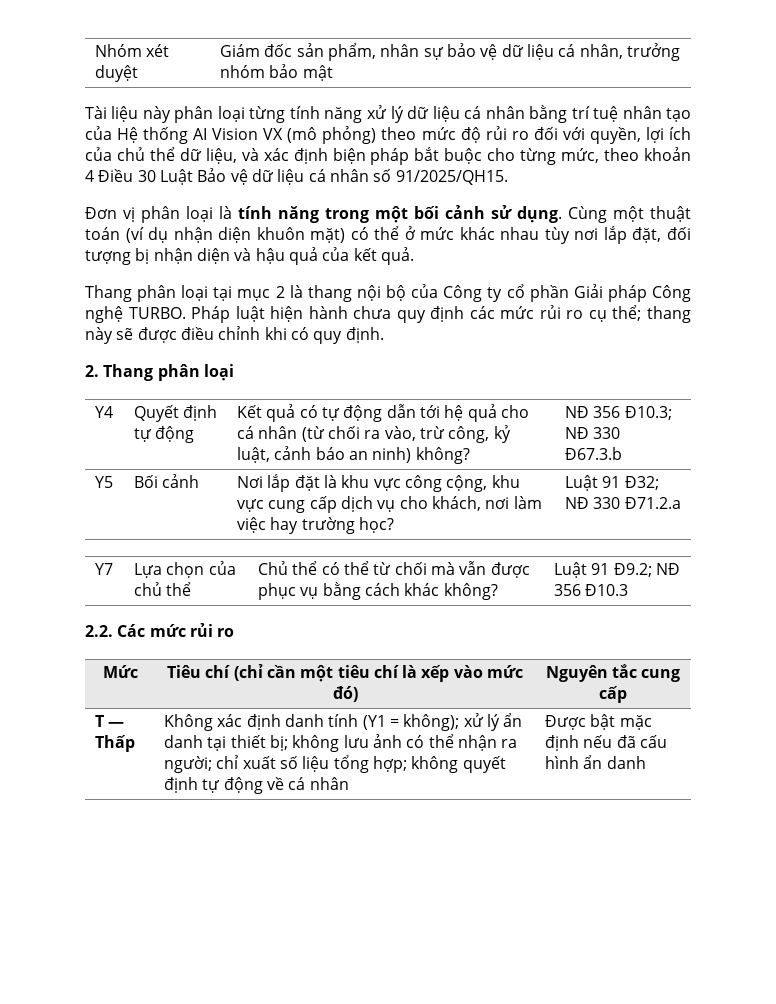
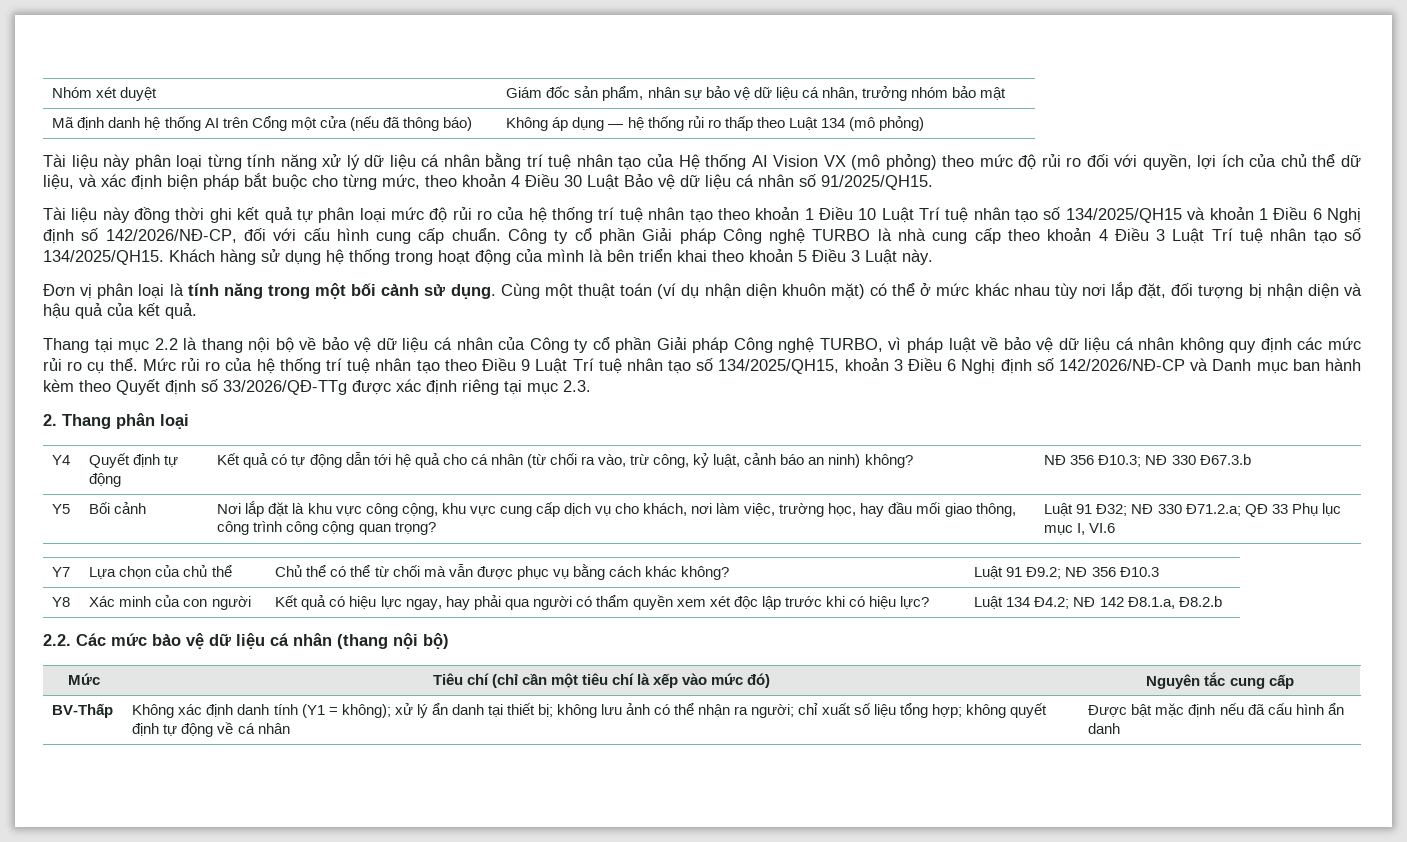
(333, 73) none -> [52,116,472,131] [506,116,924,131] // Mã định danh hệ thống AI trên Cổng một cửa (nếu đã thông báo) | Không áp dụng — hệ thống rủi ro thấp theo Luật 134 (mô phỏng)
(508, 177) none -> [43,207,1362,223] [43,228,1361,244] [43,249,933,265] // Tài liệu này đồng thời ghi kết quả tự phân loại mức độ rủi ro của hệ thống trí tuệ nhân tạo theo khoản 1 Điều 10 Luật Trí tuệ nhân tạo số 134/2025/QH15 và khoản 1 Điều 6 Nghị định số 142/2026/NĐ-CP, đối với cấu hình cung cấp chuẩn. Công ty cổ phần Giải pháp Công nghệ TURBO là nhà cung cấp theo khoản 4 Điều 3 Luật Trí tuệ nhân tạo số 134/2025/QH15. Khách hàng sử dụng hệ thống trong hoạt động của mình là bên triển khai theo khoản 5 Điều 3 Luật này.
[137,285,285,302] phân loại tại mục 2 -> [94,338,178,353] tại mục 2.2
(407, 293) none -> [299,337,493,353] về bảo vệ dữ liệu cá nhân
[128,306,392,323] TURBO. Pháp luật hiện hành chưa -> [819,337,1224,353] TURBO, vì pháp luật về bảo vệ dữ liệu cá nhân không
[612,305,692,323] [85,326,384,344] thể; thang này sẽ được điều chỉnh khi có quy định. -> [109,358,1361,374] [43,379,591,395] thể. Mức rủi ro của hệ thống trí tuệ nhân tạo theo Điều 9 Luật Trí tuệ nhân tạo số 134/2025/QH15, khoản 3 Điều 6 Nghị định số 142/2026/NĐ-CP và Danh mục ban hành kèm theo Quyết định số 33/2026/QĐ-TTg được xác định riêng tại mục 2.3.
[237,517,395,534] việc hay trường học? -> [744,502,1016,517] [217,521,436,535] việc, trường học, hay đầu mối giao thông, công trình công cộng quan trọng?
[624,497,681,509] Đ71.2.a -> [1185,503,1341,517] [1044,523,1116,535] Đ71.2.a; QĐ 33 Phụ lục mục I, VI.6
[85,623,235,637] // 2.2. Các mức rủi ro -> [52,597,71,607] [89,595,251,610] [275,595,930,610] [974,596,1222,609] [43,633,449,649] // Y8 | Xác minh của con người | Kết quả có hiệu lực ngay, hay phải qua người có thẩm quyền xem xét độc lập trước khi có hiệu lực? | Luật 134 Đ4.2; NĐ 142 Đ8.1.a, Đ8.2.b // 2.2. Các mức bảo vệ dữ liệu cá nhân (thang nội bộ)
[95,715,125,727] [95,735,136,752] T — Thấp -> [52,703,114,718] BV-Thấp

